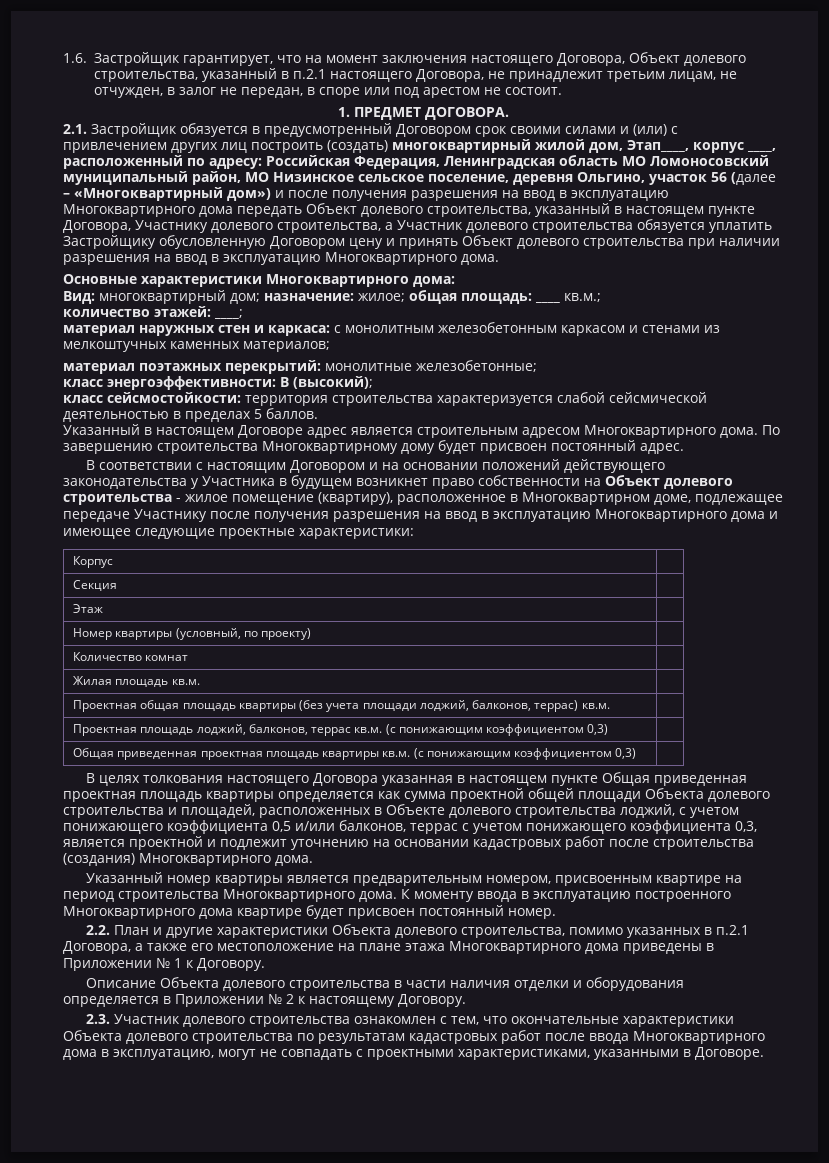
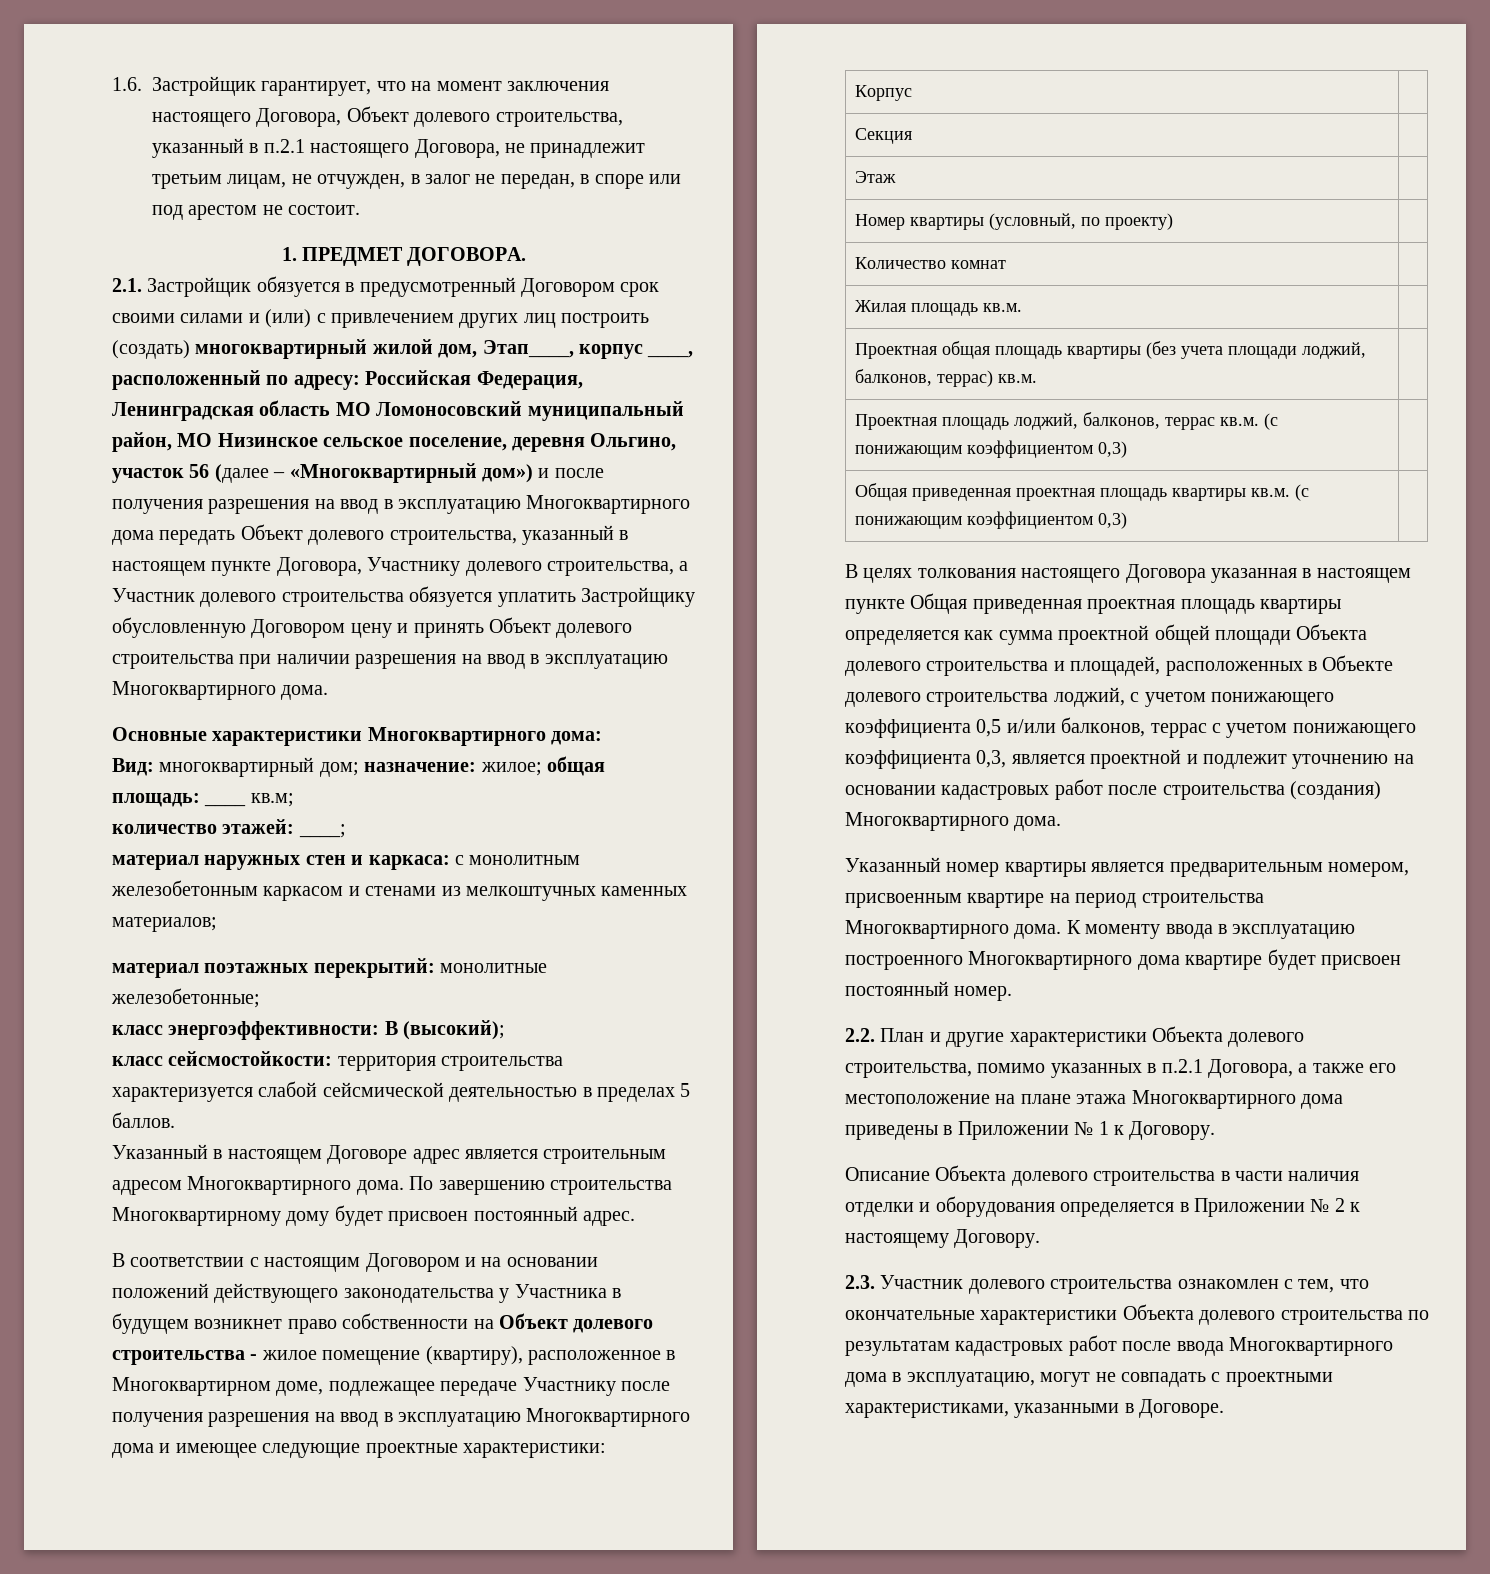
[564,293,601,302] кв.м.; -> [250,793,294,807] кв.м;

